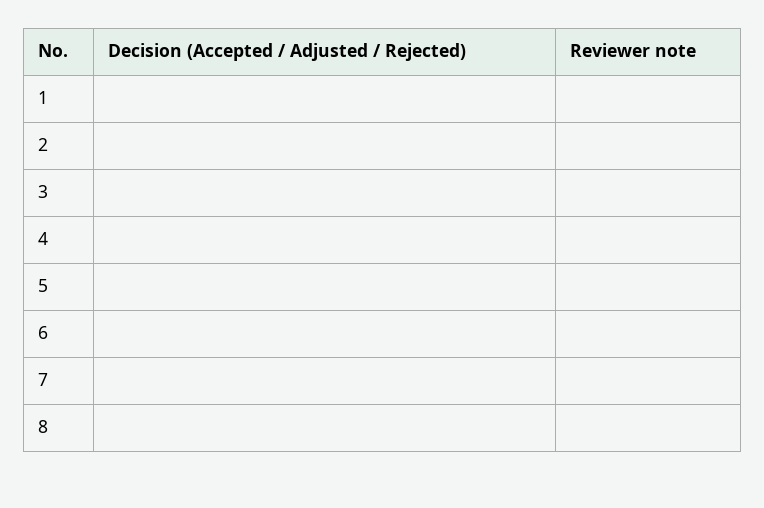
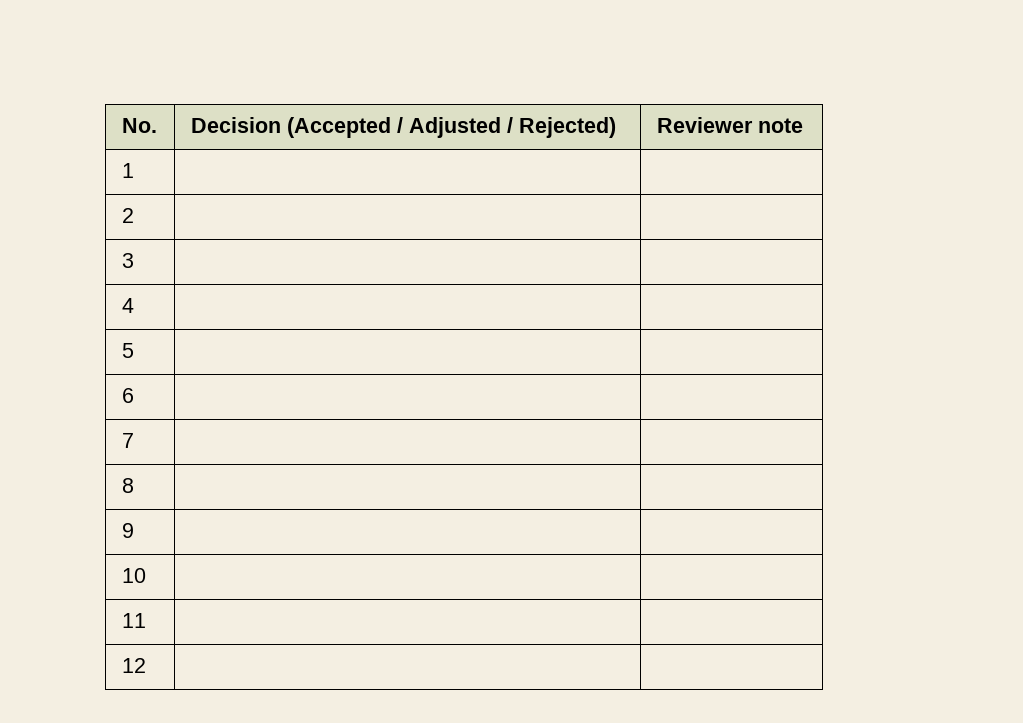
(48, 426) none -> [121,523,134,538] [121,568,146,583] [121,613,146,628] [121,658,146,673] // 9 | | // 10 | | // 11 | | // 12 | |

